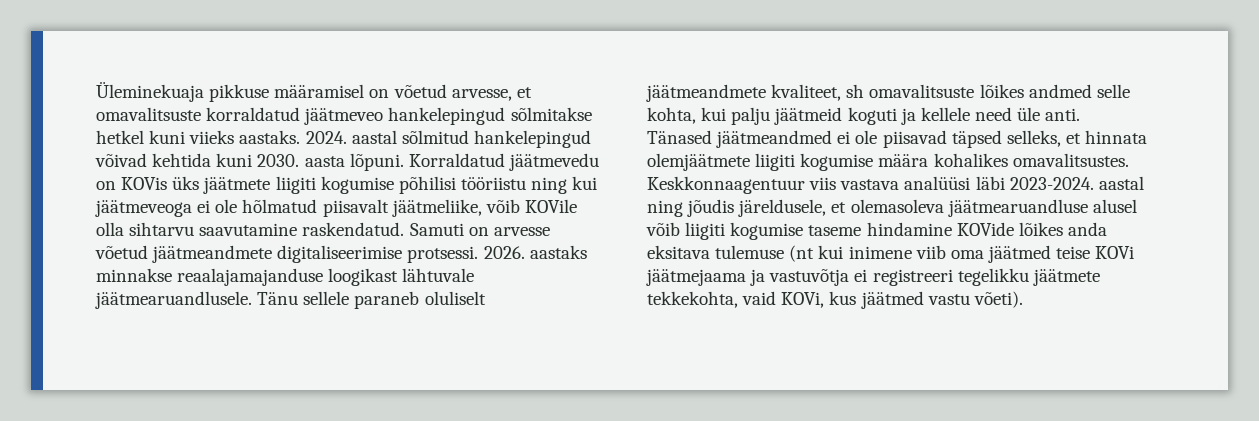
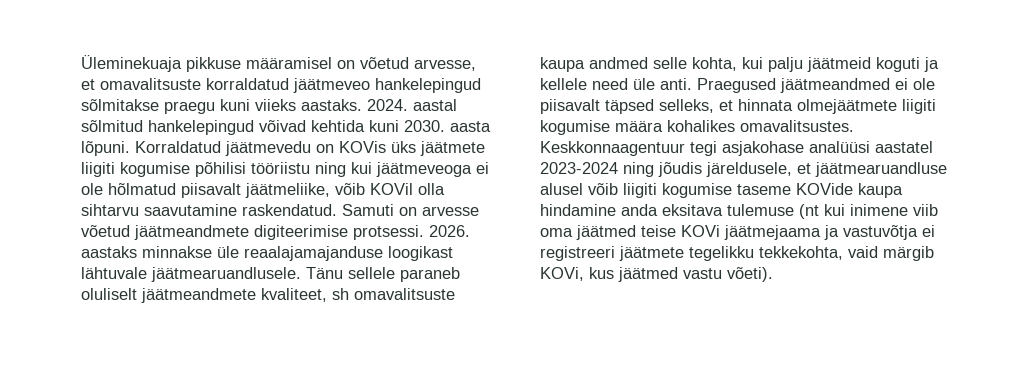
[96,130,144,144] hetkel -> [164,101,215,114] praegu
[524,199,577,213] KOVile -> [370,183,413,195] KOVil
[277,245,403,263] digitaliseerimise -> [254,225,348,240] digiteerimise
(172, 275) none -> [217,246,239,258] üle
[979,84,1024,98] lõikes -> [540,57,585,72] kaupa
[647,130,712,144] Tänased -> [697,78,776,93] Praegused
[882,130,947,148] piisavad -> [540,99,600,114] piisavalt
[647,153,750,171] olemjäätmete -> [797,99,897,114] olmejäätmete
[809,176,1144,190] viis vastava analüüsi läbi 2023-2024. aastal -> [690,141,933,156] [540,162,618,174] tegi asjakohase analüüsi aastatel 2023-2024
[850,199,944,213] olemasoleva -> (811, 168) none
[866,222,1063,236] hindamine KOVide lõikes -> [796,183,903,198] [540,204,616,216] KOVide kaupa hindamine
[957,268,1100,286] tegelikku jäätmete -> [619,246,754,261] jäätmete tegelikku
(777, 298) none -> [883,246,934,261] märgib

